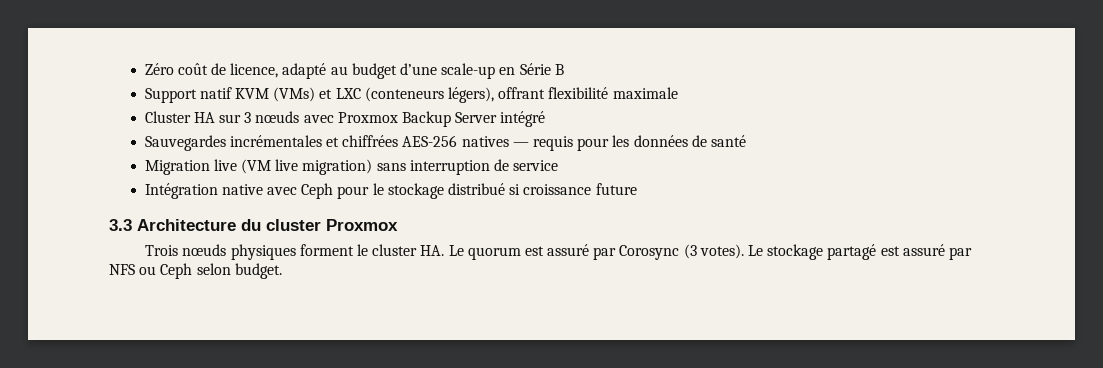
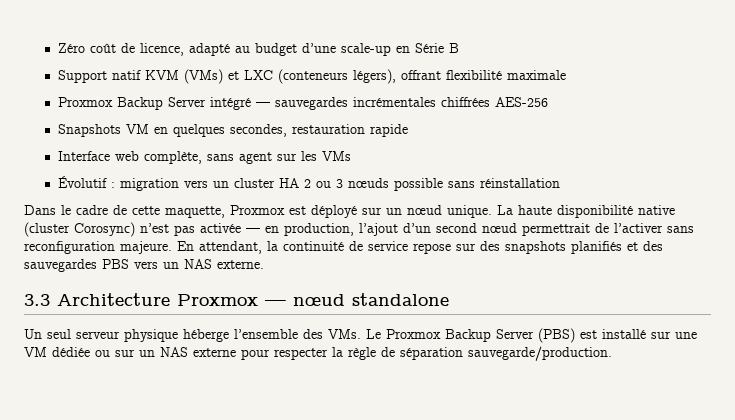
[144,111,334,123] Cluster HA sur 3 nœuds avec -> (566, 75) none
[144,135,340,151] // Sauvegardes incrémentales et -> [255,97,436,110] — sauvegardes incrémentales
[461,135,746,151] [144,159,559,175] [144,183,637,199] natives — requis pour les données de santé // Migration live (VM live migration) sans interruption de service // Intégration native avec Ceph pour le stockage distribué si croissance future -> [57,124,408,137] [57,151,351,164] [57,176,560,191] [24,205,675,218] [24,222,694,237] [24,241,663,254] [24,259,264,272] // Snapshots VM en quelques secondes, restauration rapide // Interface web complète, sans agent sur les VMs // Évolutif : migration vers un cluster HA 2 ou 3 nœuds possible sans réinstallation // Dans le cadre de cette maquette, Proxmox est déployé sur un nœud unique. La haute disponibilité native (cluster Corosync) n’est pas activée — en production, l’ajout d’un second nœud permettrait de l’activer sans reconfiguration majeure. En attendant, la continuité de service repose sur des snapshots planifiés et des sauvegardes PBS vers un NAS externe.
[241,219,398,231] [145,244,972,260] [109,263,282,279] du cluster Proxmox // Trois nœuds physiques forment le cluster HA. Le quorum est assuré par Corosync (3 votes). Le stockage partagé est assuré par NFS ou Ceph selon budget. -> [177,293,449,306] [24,328,697,343] [24,346,612,361] Proxmox — nœud standalone // Un seul serveur physique héberge l’ensemble des VMs. Le Proxmox Backup Server (PBS) est installé sur une VM dédiée ou sur un NAS externe pour respecter la règle de séparation sauvegarde/production.

